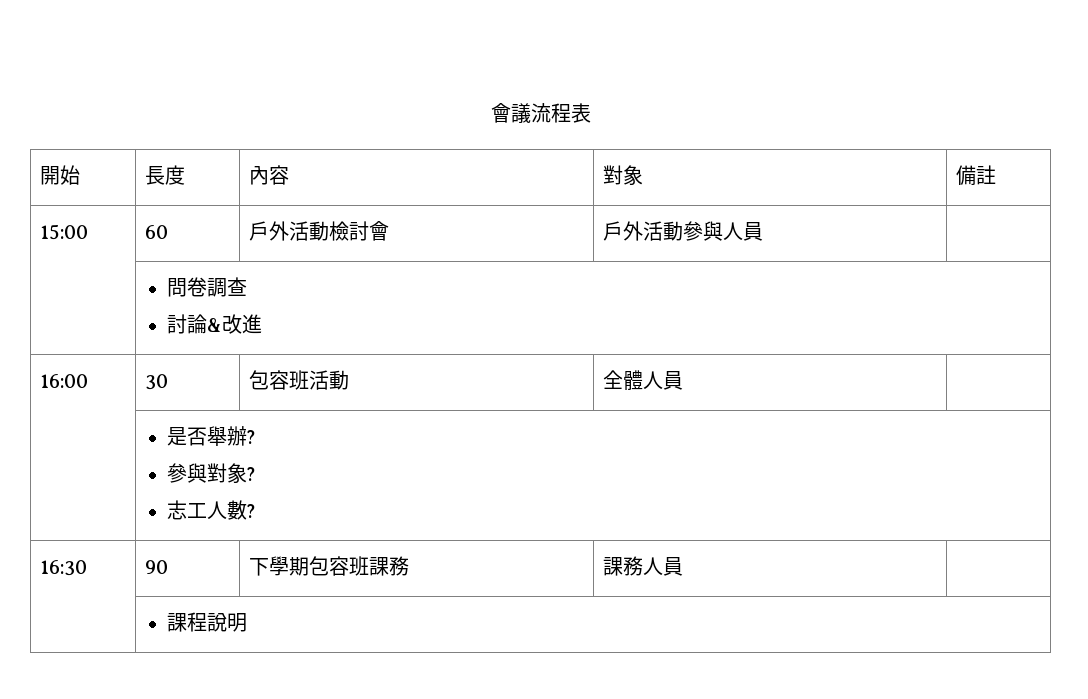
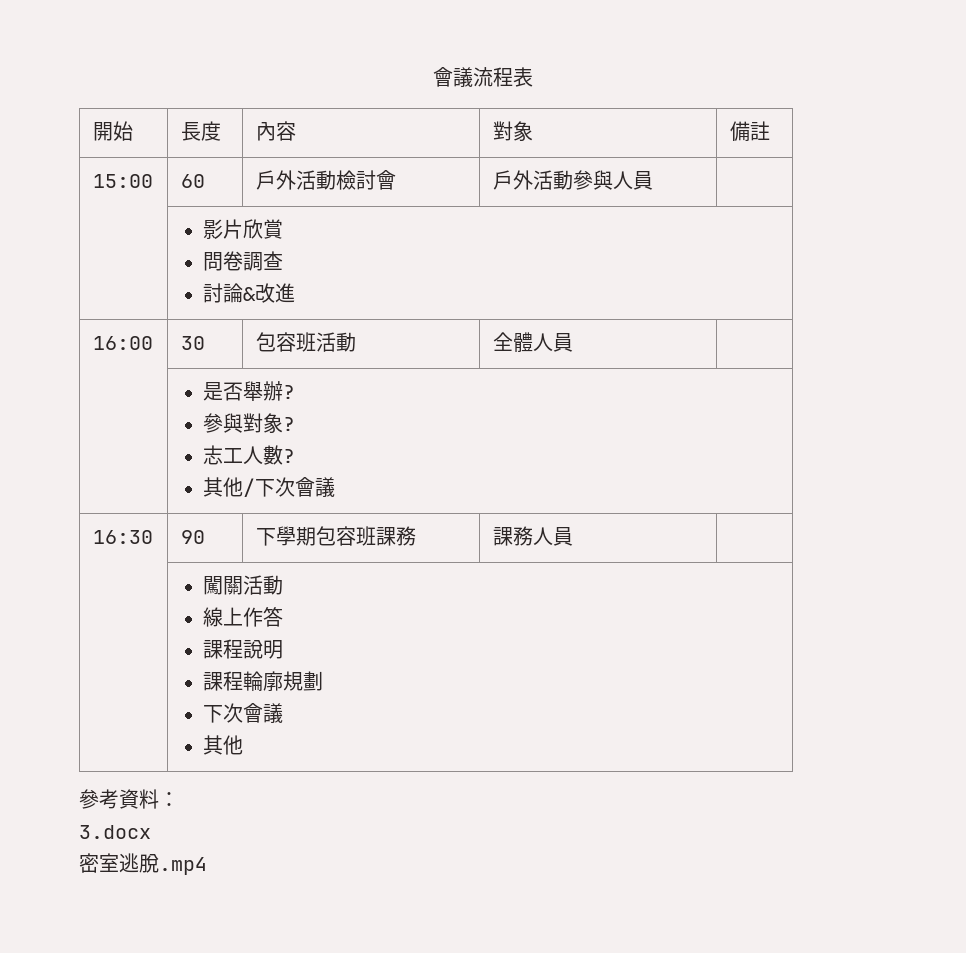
(763, 231) none -> [202,219,283,239] 影片欣賞 //
(255, 511) none -> [202,477,335,497] // 其他/下次會議
[166,612,247,632] 課程說明 -> [202,575,283,595] [202,607,283,627] [202,639,283,659] [202,671,323,692] [202,703,283,723] [202,735,243,755] [79,789,179,809] [79,825,151,839] [79,853,207,875] 闖關活動 // 線上作答 // 課程說明 // 課程輪廓規劃 // 下次會議 // 其他 // 參考資料： // 3.docx // 密室逃脫.mp4

